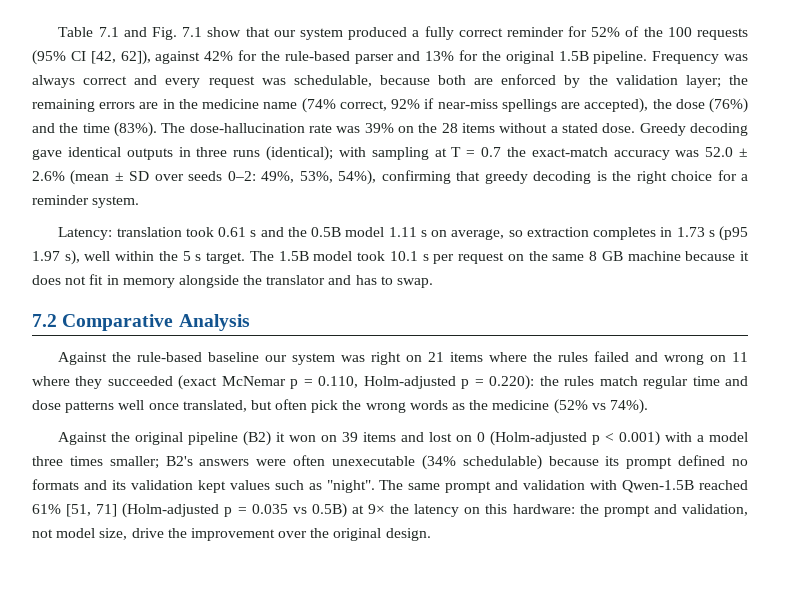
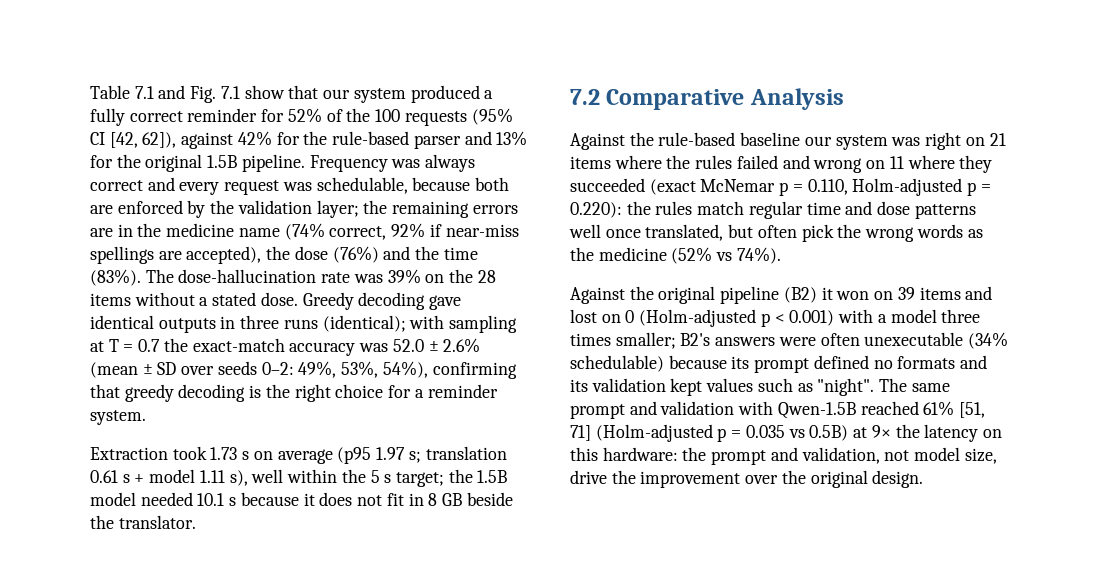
[58,226,749,241] [32,251,60,261] Latency: translation took 0.61 s and the 0.5B model 1.11 s on average, so extraction completes in 1.73 s (p95 1.97 -> [90,446,507,464] [90,469,225,483] Extraction took 1.73 s on average (p95 1.97 s; translation 0.61 s + model 1.11
[206,251,274,264] target. The -> [395,469,473,487] target; the
[357,251,386,261] took -> [140,492,193,506] needed
[433,251,681,264] per request on the same 8 GB machine -> (237, 501) none
[122,275,434,288] memory alongside the translator and has to swap. -> [428,492,513,506] [90,515,196,529] 8 GB beside the translator.

